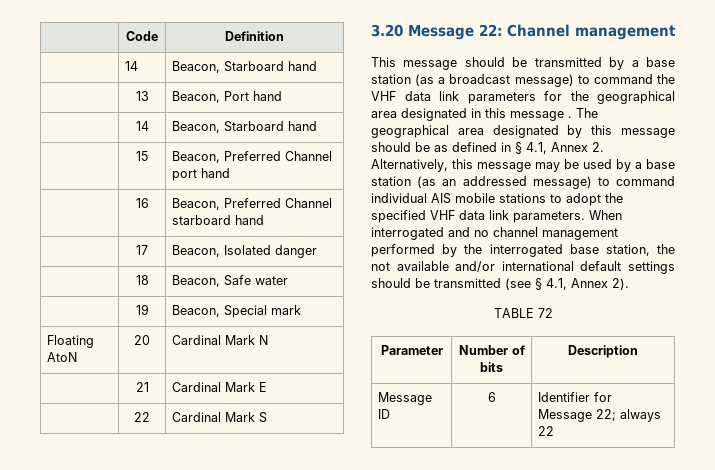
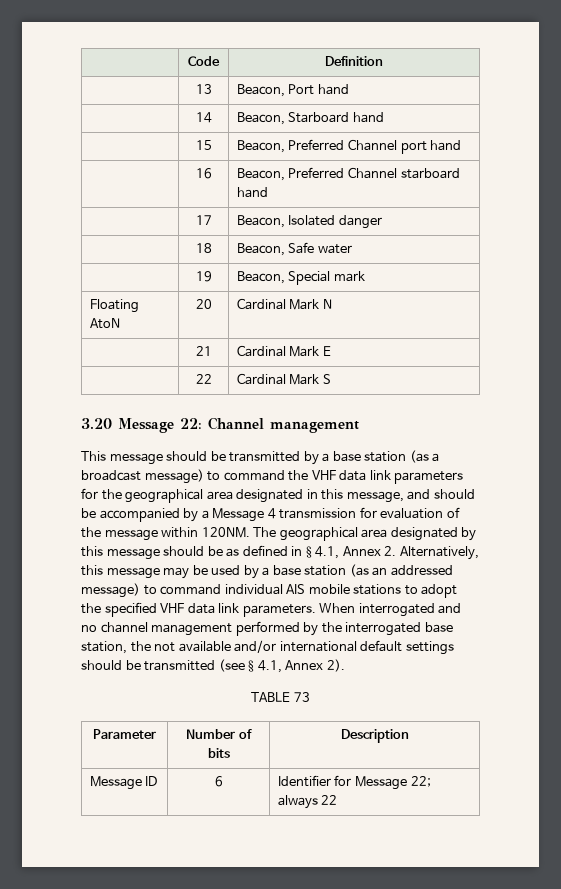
[124,61,138,71] [171,61,317,73] // | 14 | Beacon, Starboard hand -> (383, 61) none
[510,111,572,121] message . -> [346,489,475,503] [81,507,460,522] [81,527,250,541] message, and should be accompanied by a Message 4 transmission for evaluation of the message within 120NM.
[537,308,553,318] 72 -> [293,692,310,702] 73

